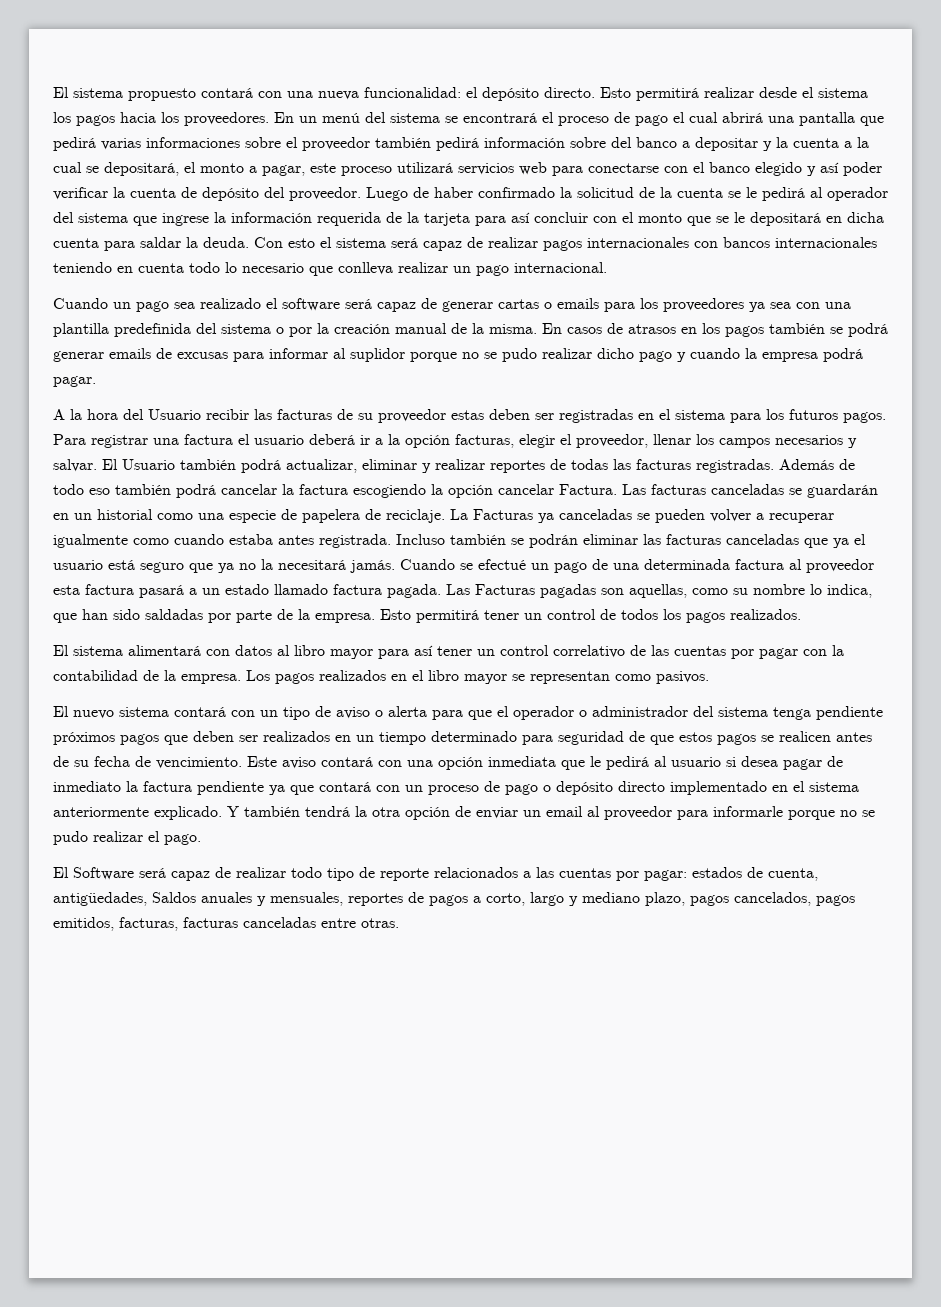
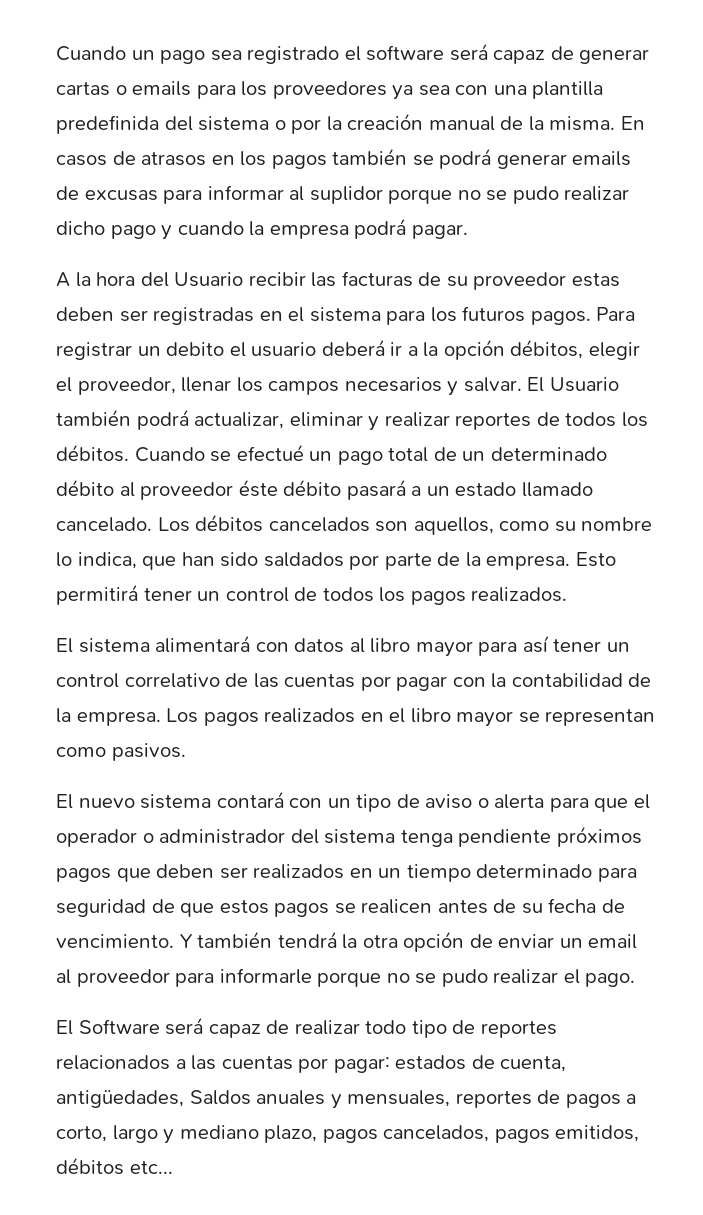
[53,87,868,101] [53,112,884,126] [53,137,869,151] [53,162,882,176] [53,187,888,201] [53,212,884,226] [53,237,877,251] [53,262,607,276] El sistema propuesto contará con una nueva funcionalidad: el depósito directo. Esto permitirá realizar desde el sistema los pagos hacia los proveedores. En un menú del sistema se encontrará el proceso de pago el cual abrirá una pantalla que pedirá varias informaciones sobre el proveedor también pedirá información sobre del banco a depositar y la cuenta a la cual se depositará, el monto a pagar, este proceso utilizará servicios web para conectarse con el banco elegido y así poder verificar la cuenta de depósito del proveedor. Luego de haber confirmado la solicitud de la cuenta se le pedirá al operador del sistema que ingrese la información requerida de la tarjeta para así concluir con el monto que se le depositará en dicha cuenta para saldar la deuda. Con esto el sistema será capaz de realizar pagos internacionales con bancos internacionales teniendo en cuenta todo lo necesario que conlleva realizar un pago internacional. // -> (56, 53) none
[200,298,261,309] realizado -> [247,46,340,64] registrado
[153,434,233,445] una factura -> [137,342,225,356] un debito
[455,434,514,448] facturas, -> [510,339,584,359] débitos,
[571,459,855,473] [53,484,878,498] [53,509,834,523] [53,534,866,548] [53,559,395,573] todas las facturas registradas. Además de todo eso también podrá cancelar la factura escogiendo la opción cancelar Factura. Las facturas canceladas se guardarán en un historial como una especie de papelera de reciclaje. La Facturas ya canceladas se pueden volver a recuperar igualmente como cuando estaba antes registrada. Incluso también se podrán eliminar las facturas canceladas que ya el usuario está seguro que ya no la necesitará jamás. -> [565,412,648,427] [56,444,129,462] todos los débitos.
[592,559,874,573] [53,584,134,595] de una determinada factura al proveedor esta factura -> [388,447,607,462] [56,479,342,500] total de un determinado débito al proveedor éste débito
[333,584,687,598] factura pagada. Las Facturas pagadas son aquellas, -> [56,514,494,535] cancelado. Los débitos cancelados son aquellos,
[145,609,203,620] saldadas -> [263,552,344,567] saldados
[247,756,843,770] [53,781,859,795] [53,806,222,820] Este aviso contará con una opción inmediata que le pedirá al usuario si desea pagar de inmediato la factura pendiente ya que contará con un proceso de pago o depósito directo implementado en el sistema anteriormente explicado. -> (174, 941) none
[380,868,429,881] reporte -> [480,1021,557,1038] reportes
[119,917,399,931] facturas, facturas canceladas entre otras. -> [56,1157,173,1175] débitos etc...

